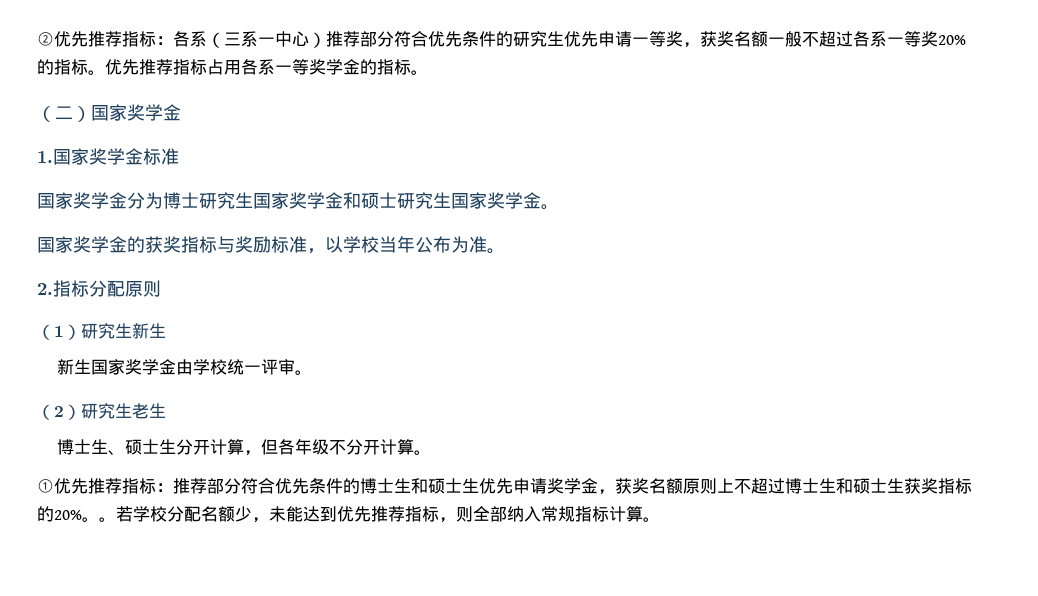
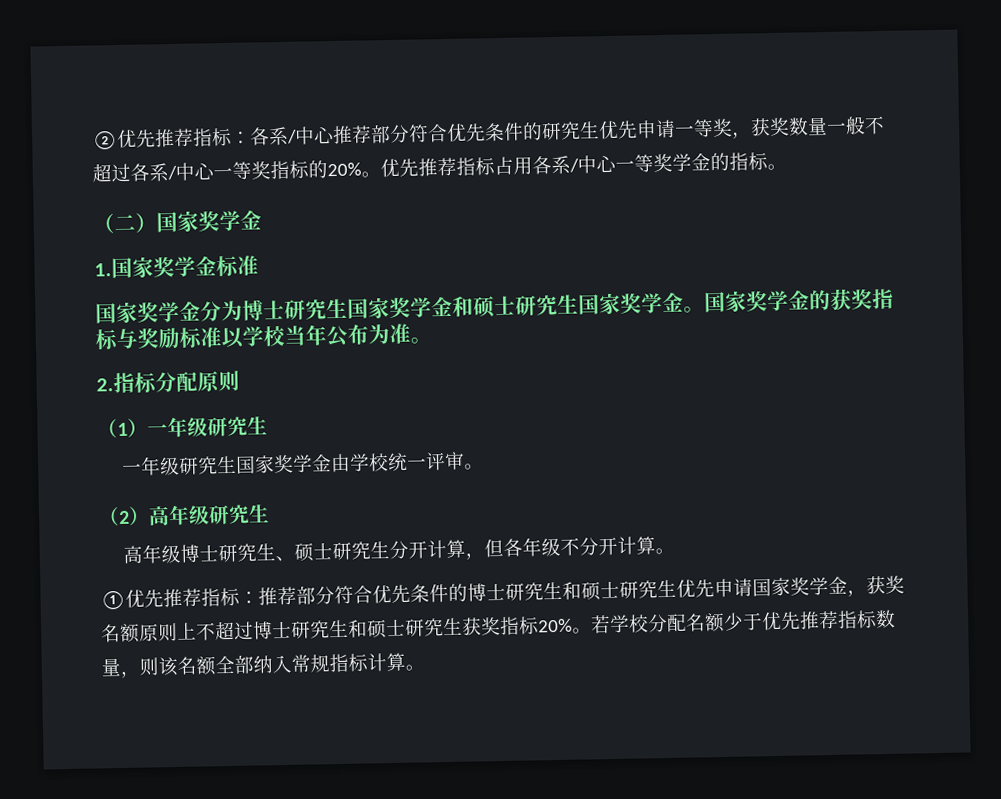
[207,31,326,48] （三系一中心） -> [287,126,335,145] /中心
[734,31,768,47] 名额 -> [788,116,828,136] 数量
[887,31,966,47] [37,59,88,75] 一等奖20%的指标 -> [167,160,362,181] /中心一等奖指标的20%
(275, 67) none -> [569,154,617,174] /中心
(559, 207) // -> (705, 309) none
[307,248,325,254] ， -> (222, 337) none
[81,323,166,339] [57,359,75,375] 研究生新生 // 新 -> [147,416,268,438] [122,456,219,476] 一年级研究生 // 一年级研究
[81,403,166,419] [57,439,92,455] 研究生老生 // 博士 -> [148,504,270,526] [123,543,258,564] 高年级研究生 // 高年级博士研究
(160, 446) none -> [332,541,372,561] 研究
[394,478,547,494] 生和硕士生优先申请 -> [505,577,791,601] 研究生和硕士研究生优先申请国家
[819,478,887,494] 生和硕士 -> [291,618,444,639] 研究生和硕士研究
[37,506,99,522] 的20%。 -> [538,618,573,633] 20%
[252,506,473,523] ，未能达到优先推荐指标，则 -> [742,609,896,631] [101,656,217,679] 于优先推荐指标数量，则该名额

